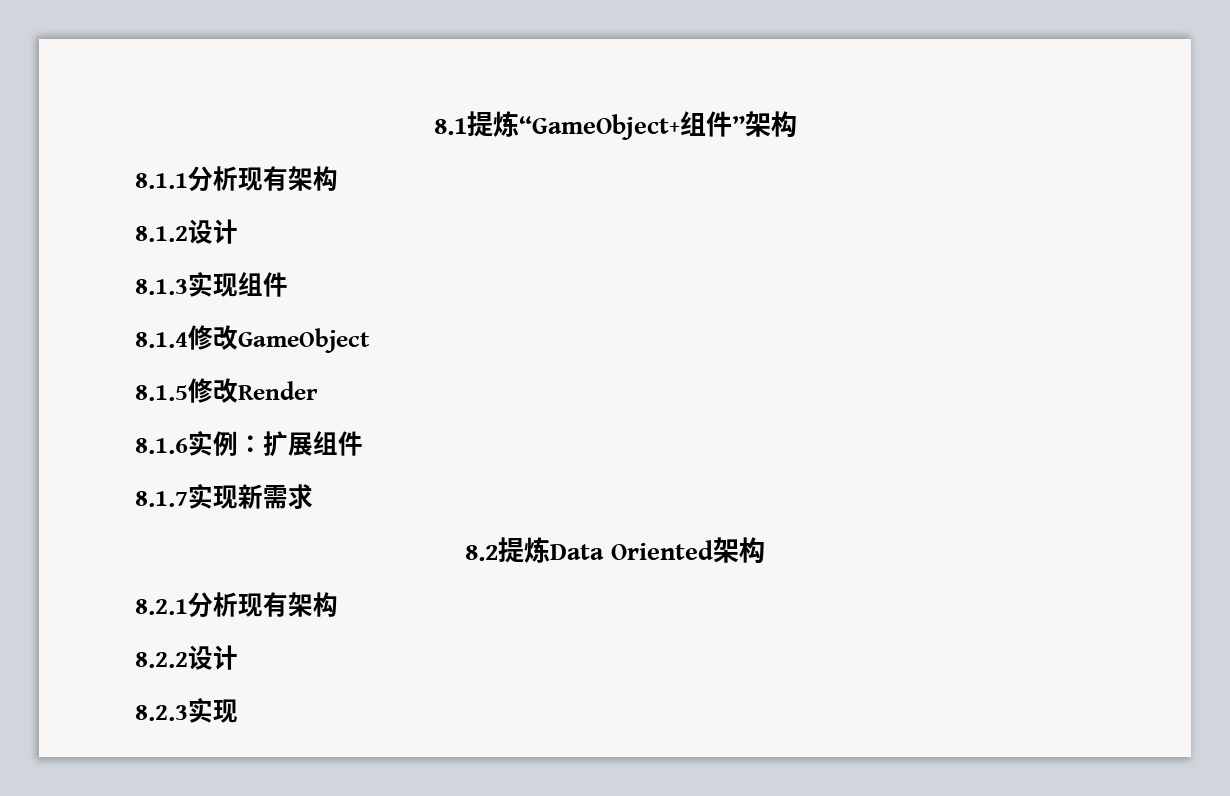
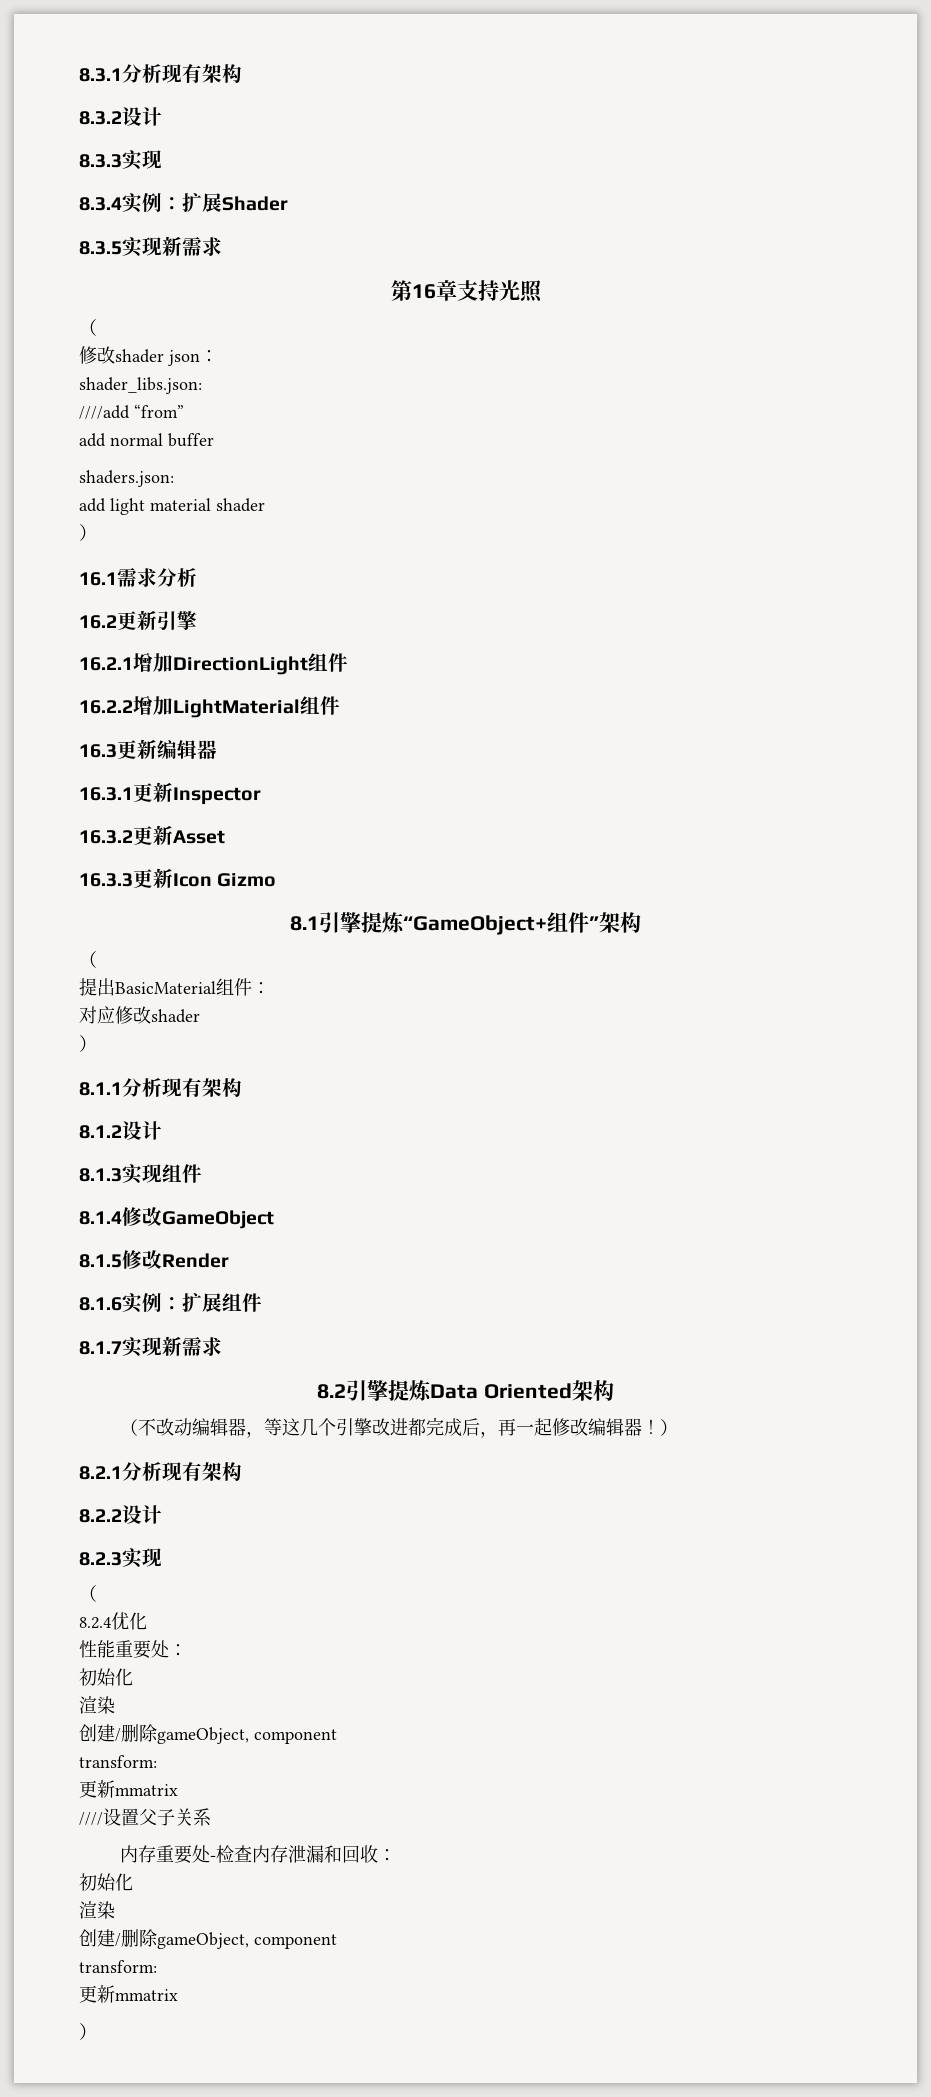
[433,118,467,135] 8.1 -> [79,64,242,83] [79,107,162,126] [79,150,162,170] [79,193,288,213] [79,236,222,257] [390,280,543,303] [79,319,97,336] [79,346,218,366] [79,377,202,394] [79,404,184,419] [79,433,214,447] [79,470,174,487] [79,498,265,515] [79,524,97,541] [79,567,197,587] [79,610,197,631] [79,653,348,675] [79,696,340,718] [79,739,217,759] [79,782,261,805] [79,825,225,845] [79,868,277,888] [290,912,361,933] 8.3.1分析现有架构 // 8.3.2设计 // 8.3.3实现 // 8.3.4实例：扩展Shader // 8.3.5实现新需求 // 第16章支持光照 // （ // 修改shader json： // shader_libs.json: // ////add “from” // add normal buffer // shaders.json: // add light material shader // ） // 16.1需求分析 // 16.2更新引擎 // 16.2.1增加DirectionLight组件 // 16.2.2增加LightMaterial组件 // 16.3更新编辑器 // 16.3.1更新Inspector // 16.3.2更新Asset // 16.3.3更新Icon Gizmo // 8.1引擎
(797, 124) none -> [79,951,97,968] [79,978,270,996] [79,1006,200,1024] [79,1035,97,1052] // （ // 提出BasicMaterial组件： // 对应修改shader // ）
(499, 553) none -> [346,1380,389,1401] 引擎
(765, 550) none -> [120,1417,679,1438] // （不改动编辑器，等这几个引擎改进都完成后，再一起修改编辑器！）
(238, 711) none -> [79,1585,97,1602] [79,1612,147,1630] [79,1640,187,1659] [79,1668,133,1686] [79,1696,115,1714] [79,1724,337,1744] [79,1755,157,1768] [79,1780,178,1798] [79,1808,211,1826] [120,1845,397,1864] [79,1873,133,1891] [79,1901,115,1919] [79,1929,337,1949] [79,1960,157,1973] [79,1985,178,2003] [79,2023,97,2040] // （ // 8.2.4优化 // 性能重要处： // 初始化 // 渲染 // 创建/删除gameObject, component // transform: // 更新mmatrix // ////设置父子关系 // 内存重要处-检查内存泄漏和回收： // 初始化 // 渲染 // 创建/删除gameObject, component // transform: // 更新mmatrix // ）

